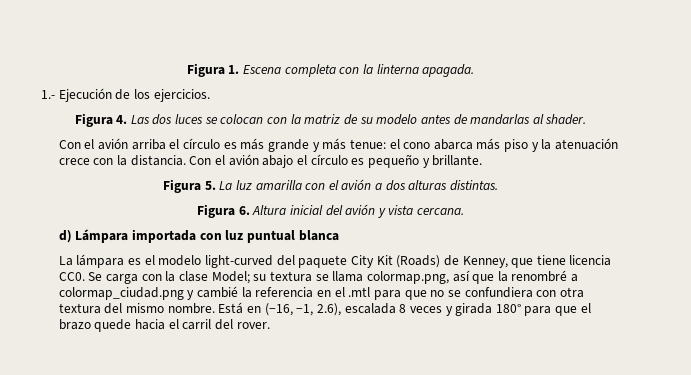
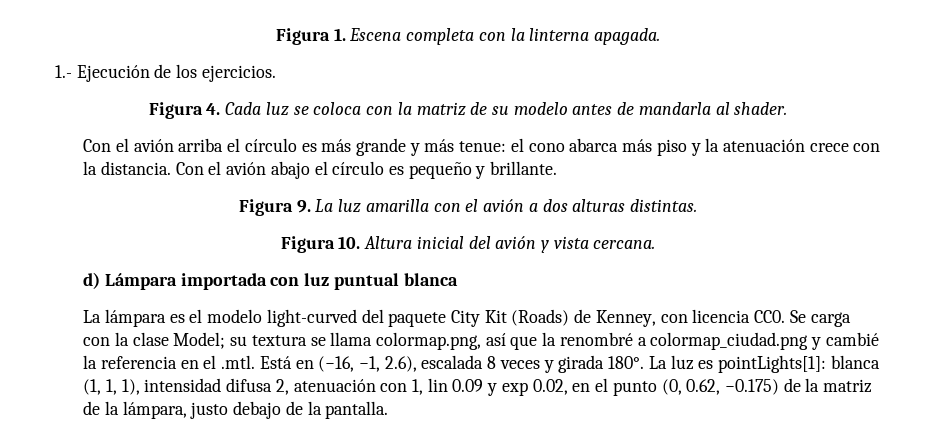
[130,114,264,125] Las dos luces se colocan -> [225,102,362,116] Cada luz se coloca
[470,114,531,125] mandarlas -> [638,102,711,115] mandarla
[204,181,216,190] 5. -> [296,200,311,213] 9.
[238,206,250,215] 6. -> [338,236,361,249] 10.
[511,255,566,268] que tiene -> [660,314,688,323] con
[348,287,584,300] [58,303,215,314] .mtl para que no se confundiera con otra textura del mismo nombre. -> [221,355,256,369] .mtl.
[495,303,591,316] [58,319,270,332] 180° para que el brazo quede hacia el carril del rover. -> [608,355,880,373] [83,378,873,396] [83,401,389,419] 180°. La luz es pointLights[1]: blanca (1, 1, 1), intensidad difusa 2, atenuación con 1, lin 0.09 y exp 0.02, en el punto (0, 0.62, −0.175) de la matriz de la lámpara, justo debajo de la pantalla.

